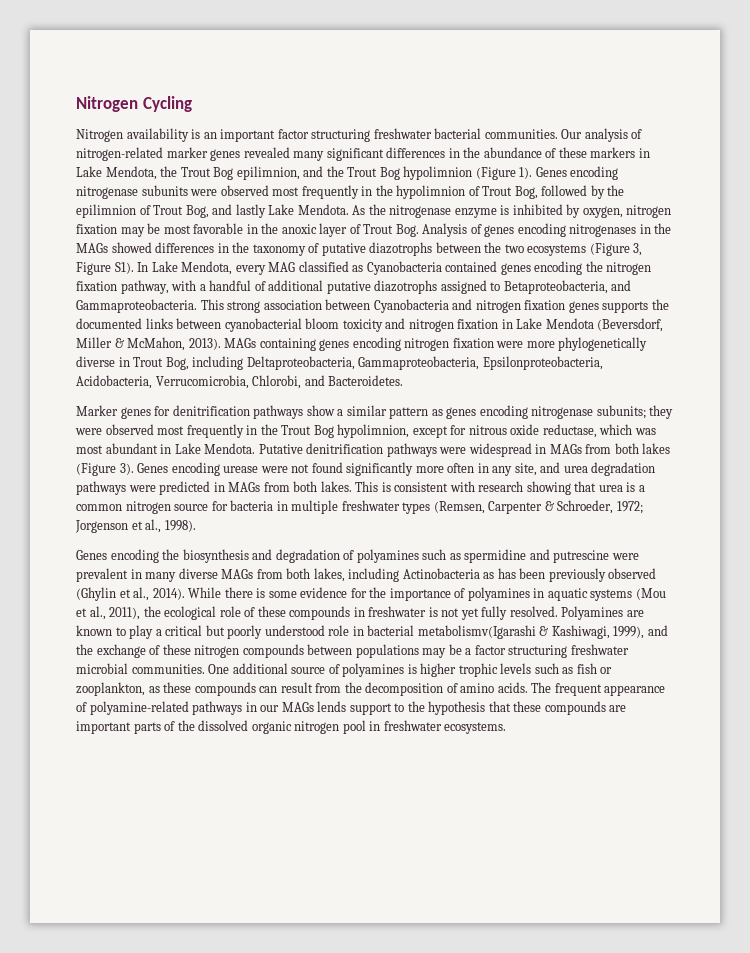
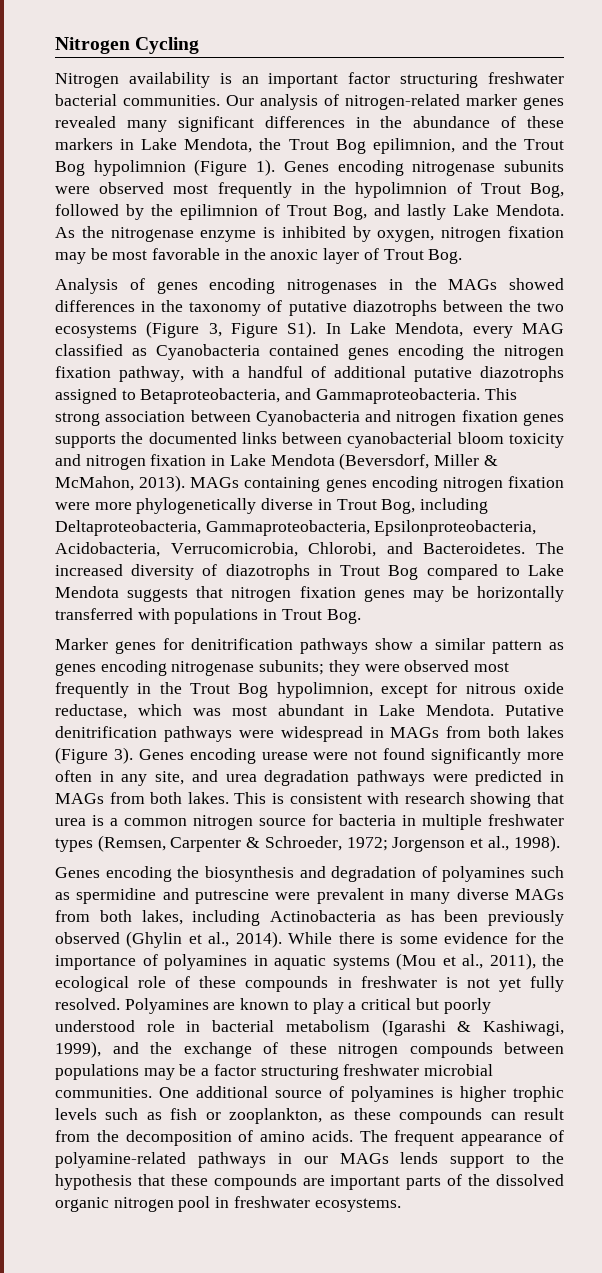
(419, 230) none -> (463, 256) //
(404, 380) none -> [536,542,564,554] [55,564,564,580] [55,586,564,602] [55,608,361,624] The increased diversity of diazotrophs in Trout Bog compared to Lake Mendota suggests that nitrogen fixation genes may be horizontally transferred with populations in Trout Bog.
[417,625,536,639] metabolismv(Igarashi -> [285,1019,446,1036] metabolism (Igarashi

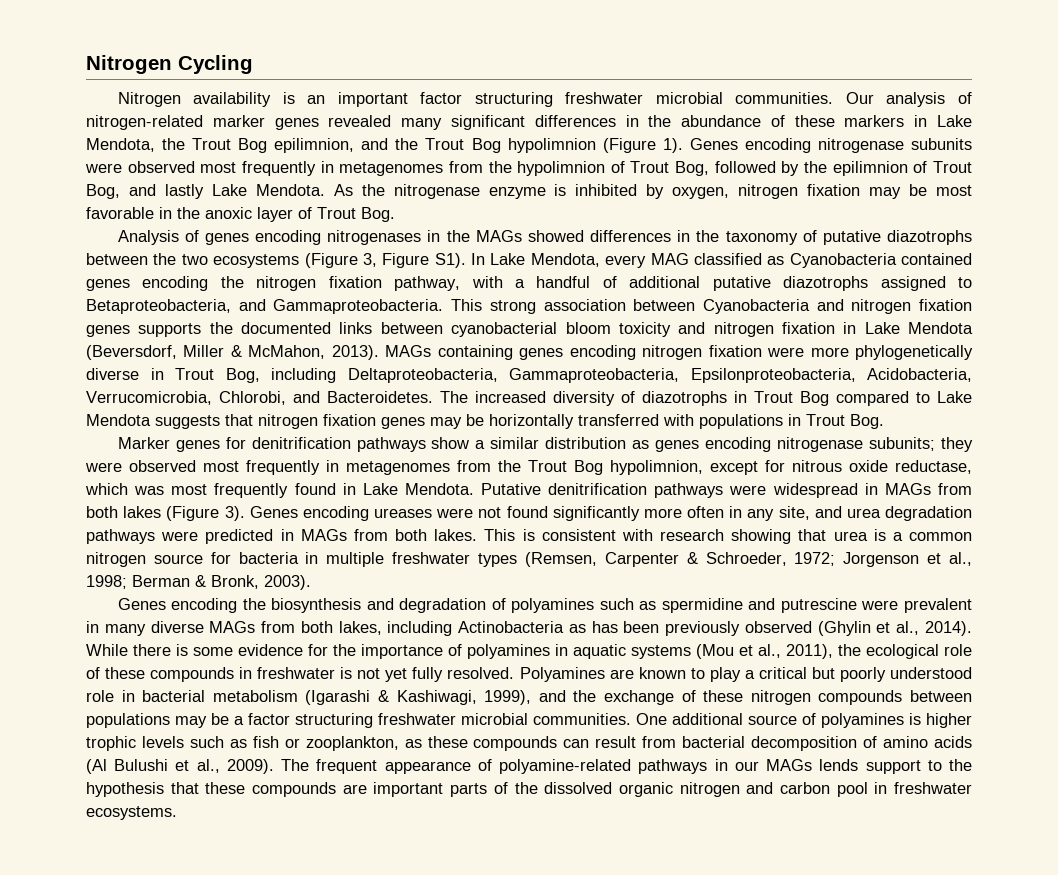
[55,94,117,106] bacterial -> [655,92,723,104] microbial
(315, 188) none -> [339,161,483,176] metagenomes from
[492,640,542,654] pattern -> [545,437,627,449] distribution
(152, 688) none -> [346,460,491,475] metagenomes from
[277,704,344,716] abundant -> [214,483,336,498] frequently found
[261,752,308,760] urease -> [373,508,432,518] ureases
[513,835,560,852] 1998). -> [86,575,311,590] 1998; Berman & Bronk, 2003).
[96,1130,119,1142] the -> [682,736,746,748] bacterial
[311,1130,353,1142] acids. -> [934,736,973,748] [86,759,274,774] acids (Al Bulushi et al., 2009).
(174, 1204) none -> [746,782,830,794] and carbon

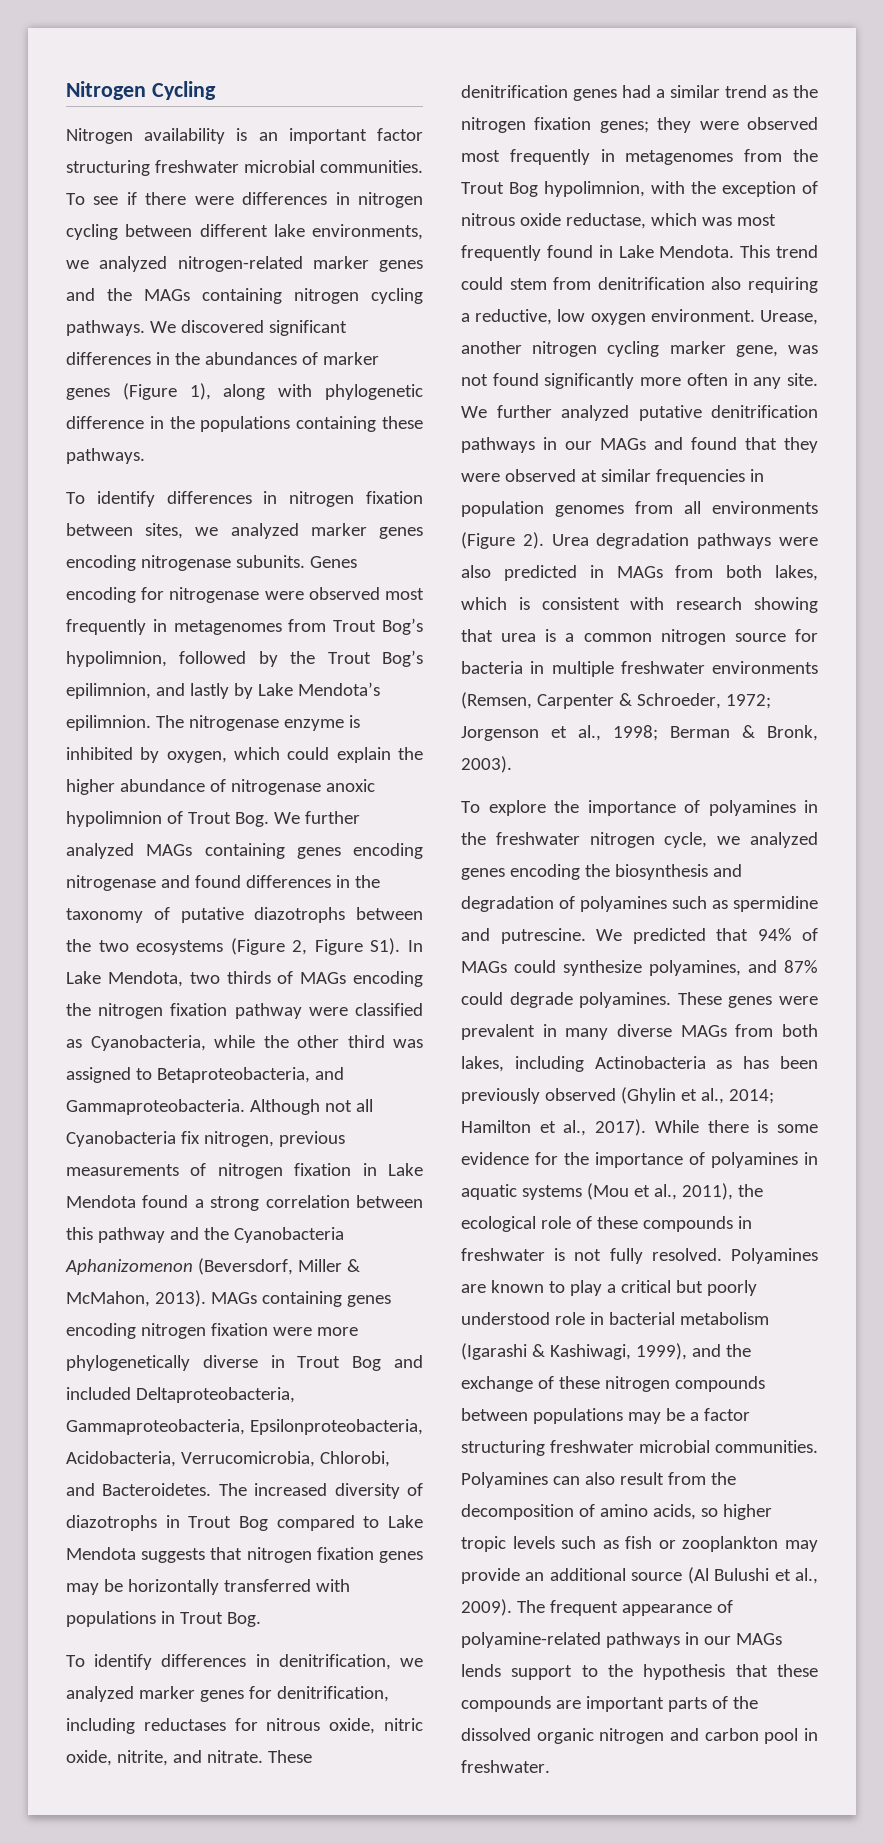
[845,92,973,107] [86,115,973,130] [86,138,973,153] [85,161,972,176] [86,184,385,199] Our analysis of nitrogen-related marker genes revealed many significant differences in the abundance of these markers in Lake Mendota, the Trout Bog epilimnion, and the Trout Bog hypolimnion (Figure 1). Genes encoding nitrogenase subunits were observed most frequently in metagenomes from the hypolimnion of Trout Bog, followed by the epilimnion of Trout Bog, and lastly Lake Mendota. As the -> [66,192,423,208] [66,224,423,240] [66,256,423,272] [66,288,423,304] [66,320,347,336] [66,352,379,365] [66,383,423,400] [66,416,423,432] [66,448,145,464] [66,491,423,507] [66,523,423,539] [66,555,357,571] [66,587,424,603] [66,618,423,635] [66,650,423,667] [66,682,380,699] [66,715,184,731] To see if there were differences in nitrogen cycling between different lake environments, we analyzed nitrogen-related marker genes and the MAGs containing nitrogen cycling pathways. We discovered significant differences in the abundances of marker genes (Figure 1), along with phylogenetic difference in the populations containing these pathways. // To identify differences in nitrogen fixation between sites, we analyzed marker genes encoding nitrogenase subunits. Genes encoding for nitrogenase were observed most frequently in metagenomes from Trout Bog’s hypolimnion, followed by the Trout Bog’s epilimnion, and lastly by Lake Mendota’s epilimnion. The
[738,184,973,199] [86,207,395,222] [117,230,584,245] nitrogen fixation may be most favorable in the anoxic layer of Trout Bog. // Analysis of genes encoding nitrogenases in the MAGs showed -> [234,747,423,763] [66,779,375,795] [66,811,360,827] [66,843,423,859] [66,875,241,891] which could explain the higher abundance of nitrogenase anoxic hypolimnion of Trout Bog. We further analyzed MAGs containing genes encoding nitrogenase and found
[362,253,377,267] 3, -> [292,940,308,955] 2,
[605,253,972,268] [86,276,869,291] every MAG classified as Cyanobacteria contained genes encoding the nitrogen fixation pathway, with a handful of additional putative diazotrophs -> [189,971,423,987] [66,1003,423,1019] [66,1035,423,1051] two thirds of MAGs encoding the nitrogen fixation pathway were classified as Cyanobacteria, while the other third was
[451,299,973,314] [86,322,706,337] This strong association between Cyanobacteria and nitrogen fixation genes supports the documented links between cyanobacterial bloom toxicity and -> [249,1099,373,1115] [66,1131,345,1147] [66,1163,207,1176] Although not all Cyanobacteria fix nitrogen, previous measurements of
(974, 328) none -> [142,1195,423,1211] [66,1227,344,1243] [65,1259,193,1275] found a strong correlation between this pathway and the Cyanobacteria Aphanizomenon
[225,368,336,383] Bog, including -> [352,1355,424,1371] [66,1387,131,1400] Bog and included
[117,437,936,452] Marker genes for denitrification pathways show a similar distribution as genes encoding nitrogenase subunits; -> [66,1654,423,1670] [66,1686,389,1702] [66,1718,423,1734] [66,1750,312,1766] [461,85,818,101] [461,117,649,133] To identify differences in denitrification, we analyzed marker genes for denitrification, including reductases for nitrous oxide, nitric oxide, nitrite, and nitrate. These denitrification genes had a similar trend as the nitrogen fixation genes;
[710,460,785,475] except for -> [651,181,818,197] with the exception of
[481,483,972,498] [86,506,474,521] Putative denitrification pathways were widespread in MAGs from both lakes (Figure 3). Genes encoding ureases were -> [740,245,818,258] [461,277,818,293] [461,309,818,325] [461,341,818,357] This trend could stem from denitrification also requiring a reductive, low oxygen environment. Urease, another nitrogen cycling marker gene, was
[778,506,881,520] site, and urea -> [787,373,818,386] [461,405,818,421] [461,437,818,453] [461,469,764,485] [461,501,818,517] [461,532,589,549] site. We further analyzed putative denitrification pathways in our MAGs and found that they were observed at similar frequencies in population genomes from all environments (Figure 2). Urea
(199, 536) none -> [461,565,491,578] also
[434,529,516,541] lakes. This -> [775,565,818,581] [461,597,507,610] lakes, which
[478,553,518,567] types -> [712,661,818,674] environments
[117,598,166,610] Genes -> [461,800,818,816] [461,832,818,848] [461,868,505,880] To explore the importance of polyamines in the freshwater nitrogen cycle, we analyzed genes
[780,598,857,613] putrescine -> [500,928,818,944] [461,960,818,976] [461,992,773,1008] putrescine. We predicted that 94% of MAGs could synthesize polyamines, and 87% could degrade polyamines. These genes
[924,621,972,636] 2014). -> [728,1089,774,1104] [461,1119,647,1136] 2014; Hamilton et al., 2017).
[385,668,408,682] yet -> (602, 1255) none
[636,713,972,728] [86,736,136,751] One additional source of polyamines is higher trophic -> [461,1472,736,1488] [461,1504,772,1520] [461,1536,506,1552] Polyamines can also result from the decomposition of amino acids, so higher tropic
[305,736,973,751] zooplankton, as these compounds can result from bacterial decomposition of amino acids -> [682,1536,818,1552] [461,1568,683,1584] zooplankton may provide an additional source
[894,782,972,794] [86,806,177,820] freshwater ecosystems. -> [461,1760,550,1773] freshwater.

